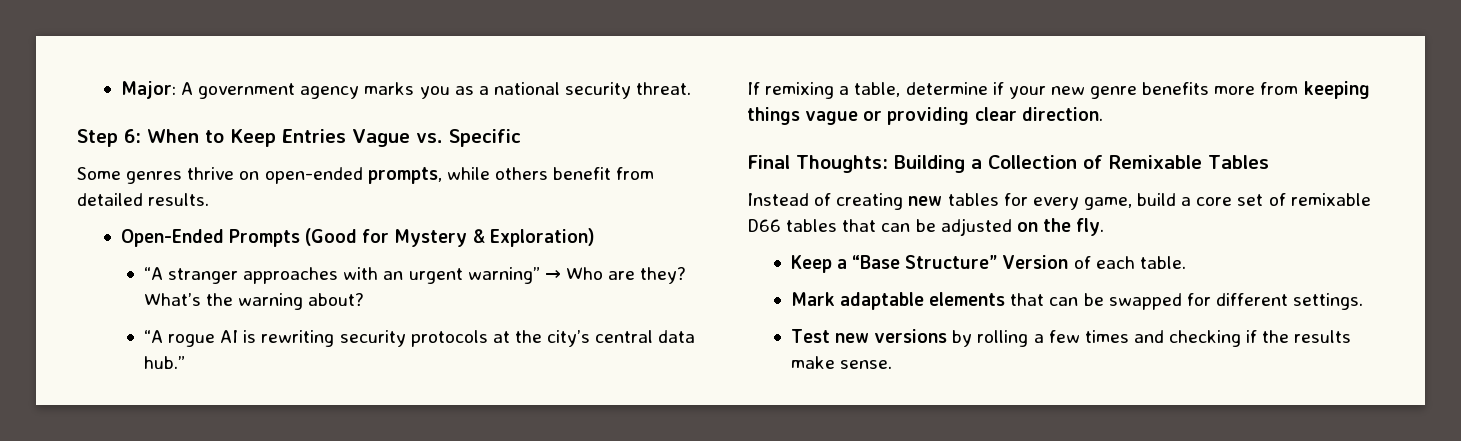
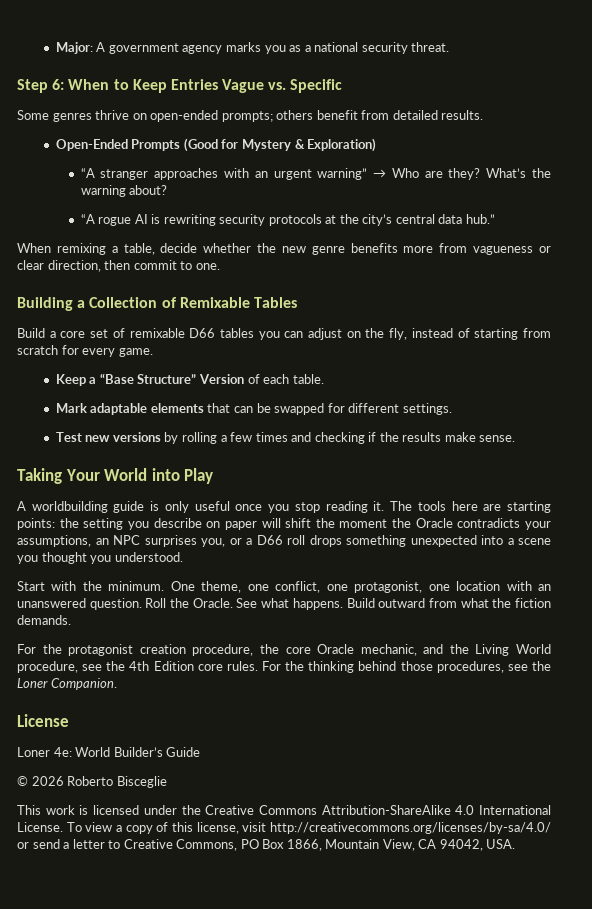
[367,167,490,184] prompts, while -> [221,111,273,122] prompts;
[747,82,760,95] If -> [17,243,51,253] When
[905,82,1046,99] determine if your -> [160,243,277,253] decide whether the
[1303,81,1370,99] [747,107,1103,125] [747,155,888,173] keeping things vague or providing clear direction. // Final Thoughts: -> [473,246,551,255] [17,260,220,272] vagueness or clear direction, then commit to one. //
[747,193,1177,210] Instead of creating new tables for every game, build -> [17,328,45,338] Build
[842,218,1105,236] that can be adjusted on the fly. -> [258,328,551,340] [17,345,153,357] you can adjust on the fly, instead of starting from scratch for every game.
(893, 364) none -> [17,468,214,484] [17,501,551,513] [17,518,552,530] [17,535,551,547] [17,552,183,564] [17,581,551,593] [17,598,551,610] [17,615,71,625] [17,644,551,656] [17,661,552,673] [17,678,117,690] [17,714,69,727] [17,747,201,757] [17,776,167,788] [17,805,551,815] [17,822,551,834] [17,839,516,851] // Taking Your World into Play // A worldbuilding guide is only useful once you stop reading it. The tools here are starting points: the setting you describe on paper will shift the moment the Oracle contradicts your assumptions, an NPC surprises you, or a D66 roll drops something unexpected into a scene you thought you understood. // Start with the minimum. One theme, one conflict, one protagonist, one location with an unanswered question. Roll the Oracle. See what happens. Build outward from what the fiction demands. // For the protagonist creation procedure, the core Oracle mechanic, and the Living World procedure, see the 4th Edition core rules. For the thinking behind those procedures, see the Loner Companion. // License // Loner 4e: World Builder’s Guide // © 2026 Roberto Bisceglie // This work is licensed under the Creative Commons Attribution-ShareAlike 4.0 International License. To view a copy of this license, visit http://creativecommons.org/licenses/by-sa/4.0/ or send a letter to Creative Commons, PO Box 1866, Mountain View, CA 94042, USA.

